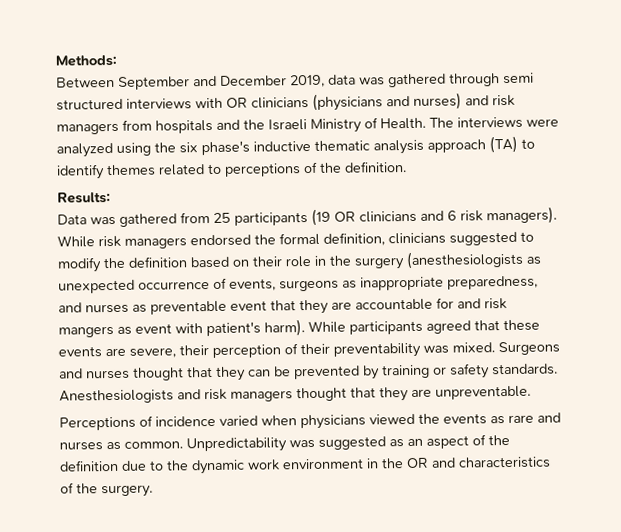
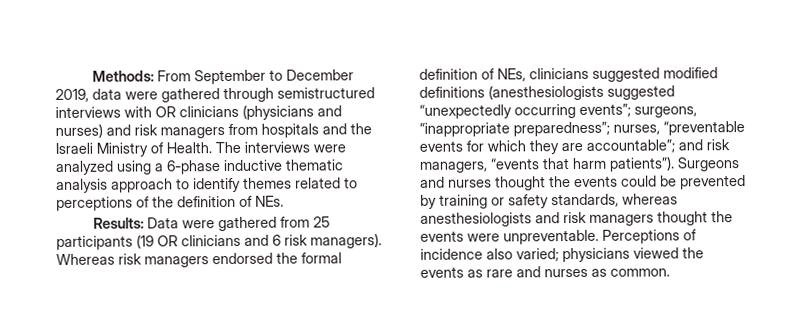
[56,75,217,90] // Between September and -> [156,69,283,85] From September to
[359,77,385,86] was -> [125,91,158,100] were
[503,72,534,85] [56,98,123,111] semi structured -> [277,87,375,99] semistructured
[154,140,250,156] the six phase's -> [154,160,221,175] a 6-phase
[489,135,518,154] (TA) -> (173, 185) none
[344,161,407,173] definition. -> [177,195,284,208] definition of NEs.
[57,214,116,226] // Data was -> [146,217,215,229] Data were
[57,235,95,248] While -> [56,253,115,265] Whereas
[323,231,534,246] [57,250,541,273] [58,275,538,294] [58,297,507,315] [58,319,540,338] [58,342,495,358] definition, clinicians suggested to modify the definition based on their role in the surgery (anesthesiologists as unexpected occurrence of events, surgeons as inappropriate preparedness, and nurses as preventable event that they are accountable for and risk mangers as event with patient's harm). While participants agreed that these events are severe, their perception of their preventability was mixed. -> [419,67,718,82] [419,84,675,101] [419,103,697,119] [419,121,745,137] [419,139,730,155] [419,156,675,173] definition of NEs, clinicians suggested modified definitions (anesthesiologists suggested “unexpectedly occurring events”; surgeons, “inappropriate preparedness”; nurses, “preventable events for which they are accountable”; and risk managers, “events that harm patients”).
[187,366,271,381] that they can -> [549,175,657,188] the events could
[492,363,558,376] [59,389,174,404] standards. Anesthesiologists -> [551,193,678,208] [420,212,532,227] standards, whereas anesthesiologists
[350,387,432,402] that they are -> [711,211,733,223] [420,230,500,242] the events were
(531, 392) // -> (599, 237) none
[219,415,297,426] varied when -> [486,248,559,262] also varied;
[186,434,510,453] [59,456,551,475] [60,482,153,498] Unpredictability was suggested as an aspect of the definition due to the dynamic work environment in the OR and characteristics of the surgery. -> (670, 272) none

